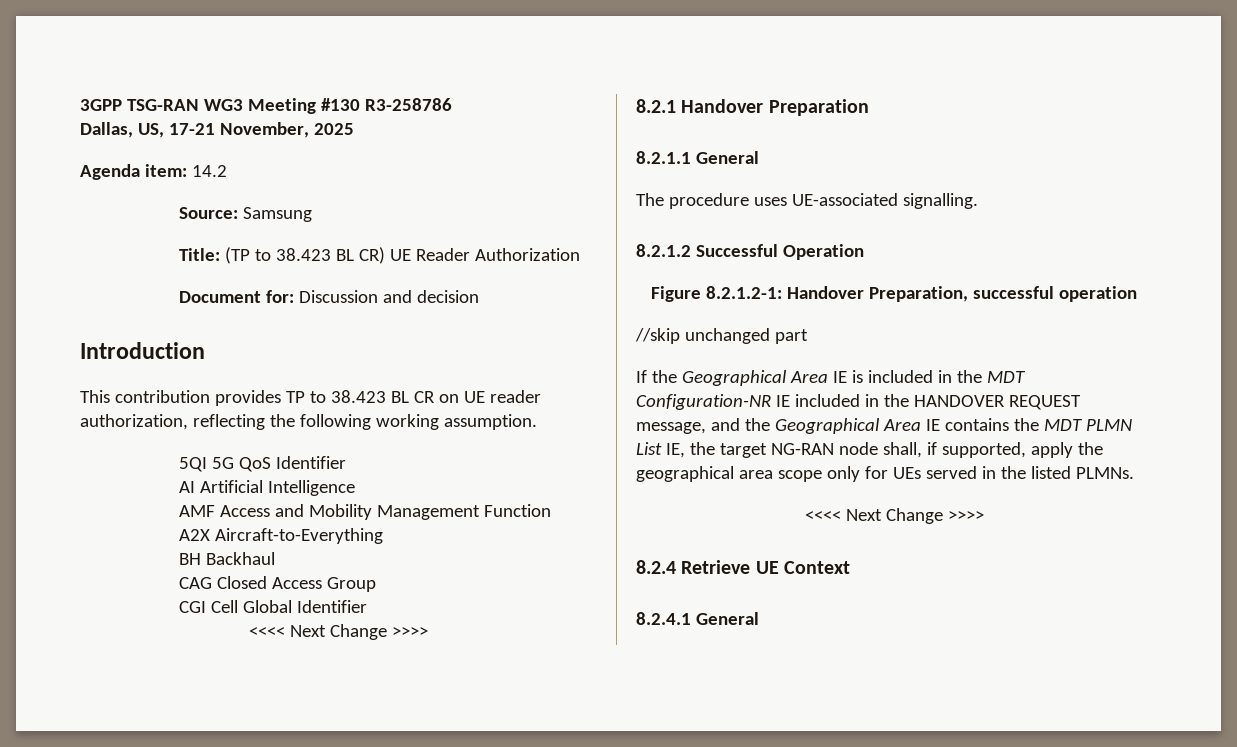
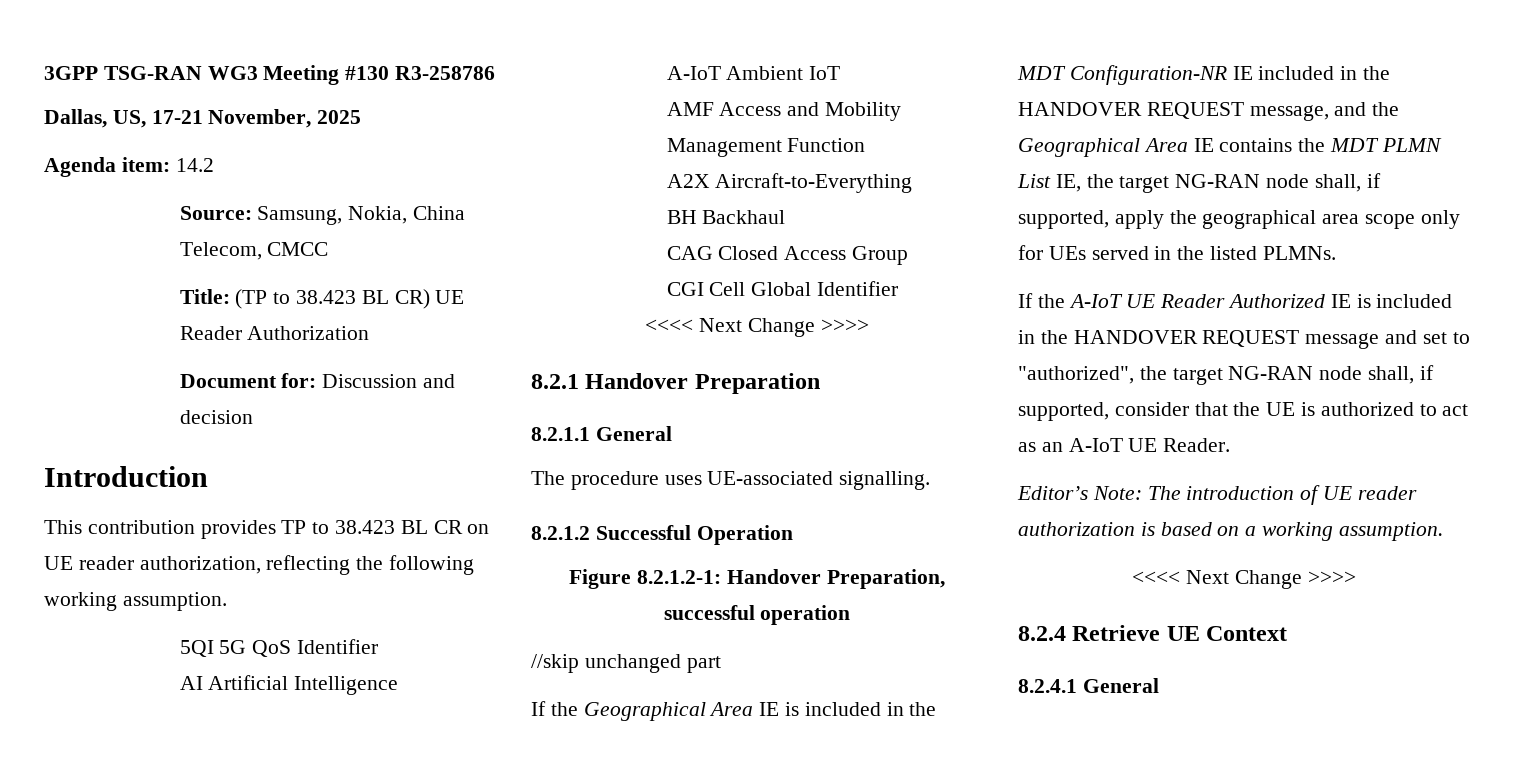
[243,207,313,222] Samsung -> [257,206,466,225] [179,242,329,260] Samsung, Nokia, China Telecom, CMCC
(356, 488) none -> [666,66,841,80] // A-IoT Ambient IoT
(1134, 473) none -> [1018,293,1453,308] [1018,330,1470,349] [1018,365,1434,385] [1018,402,1469,421] [1018,438,1231,452] [1017,485,1417,505] [1018,522,1443,541] // If the A-IoT UE Reader Authorized IE is included in the HANDOVER REQUEST message and set to "authorized", the target NG-RAN node shall, if supported, consider that the UE is authorized to act as an A-IoT UE Reader. // Editor’s Note: The introduction of UE reader authorization is based on a working assumption.

